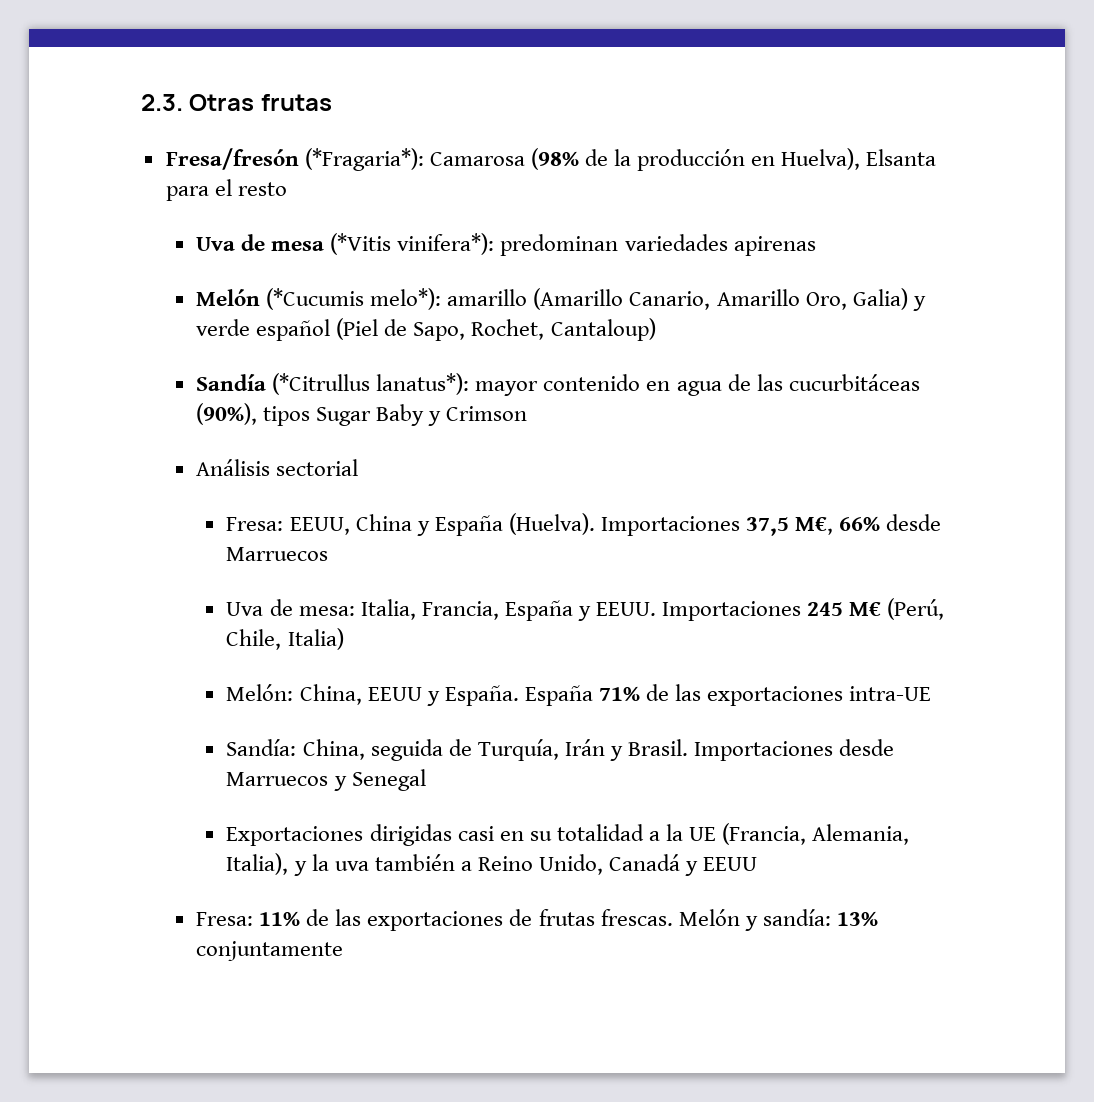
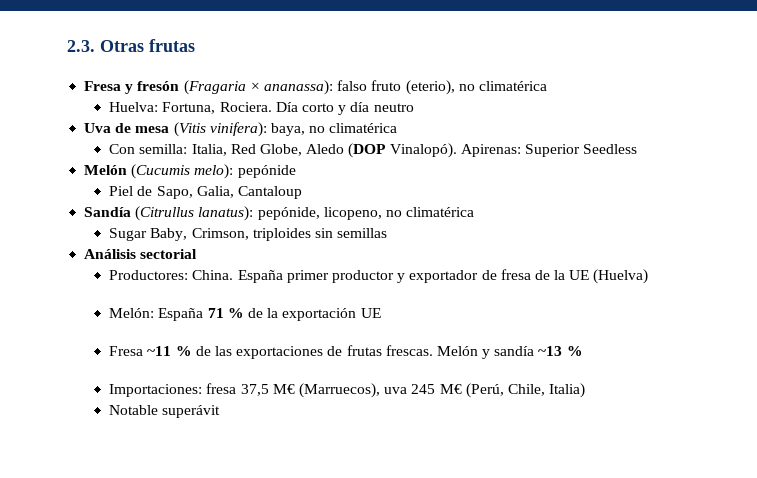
[165,148,937,171] [165,179,287,201] [196,233,816,256] [196,288,926,311] [196,318,656,341] [196,373,920,396] [196,403,528,426] [196,459,359,476] [226,513,942,536] [226,547,329,561] [226,598,945,621] [226,628,344,650] [226,684,932,706] [226,739,895,761] [226,769,426,791] [226,823,910,846] [226,853,758,876] [196,911,301,926] Fresa/fresón (*Fragaria*): Camarosa (98% de la producción en Huelva), Elsanta para el resto // Uva de mesa (*Vitis vinifera*): predominan variedades apirenas // Melón (*Cucumis melo*): amarillo (Amarillo Canario, Amarillo Oro, Galia) y verde español (Piel de Sapo, Rochet, Cantaloup) // Sandía (*Citrullus lanatus*): mayor contenido en agua de las cucurbitáceas (90%), tipos Sugar Baby y Crimson // Análisis sectorial // Fresa: EEUU, China y España (Huelva). Importaciones 37,5 M€, 66% desde Marruecos // Uva de mesa: Italia, Francia, España y EEUU. Importaciones 245 M€ (Perú, Chile, Italia) // Melón: China, EEUU y España. España 71% de las exportaciones intra-UE // Sandía: China, seguida de Turquía, Irán y Brasil. Importaciones desde Marruecos y Senegal // Exportaciones dirigidas casi en su totalidad a la UE (Francia, Alemania, Italia), y la uva también a Reino Unido, Canadá y EEUU // Fresa: 11% -> [84,80,547,95] [109,102,414,115] [84,122,398,137] [109,143,638,158] [84,164,296,179] [109,186,302,199] [84,206,475,221] [109,228,388,241] [84,249,198,259] [109,269,649,284] [109,308,381,321] [109,346,192,356] Fresa y fresón (Fragaria × ananassa): falso fruto (eterio), no climatérica // Huelva: Fortuna, Rociera. Día corto y día neutro // Uva de mesa (Vitis vinifera): baya, no climatérica // Con semilla: Italia, Red Globe, Aledo (DOP Vinalopó). Apirenas: Superior Seedless // Melón (Cucumis melo): pepónide // Piel de Sapo, Galia, Cantaloup // Sandía (Citrullus lanatus): pepónide, licopeno, no climatérica // Sugar Baby, Crimson, triploides sin semillas // Análisis sectorial // Productores: China. España primer productor y exportador de fresa de la UE (Huelva) // Melón: España 71 % de la exportación UE // Fresa ~11 %
[762,909,878,926] [196,941,344,961] sandía: 13% conjuntamente -> [494,346,583,356] [109,383,586,398] [109,405,221,418] sandía ~13 % // Importaciones: fresa 37,5 M€ (Marruecos), uva 245 M€ (Perú, Chile, Italia) // Notable superávit

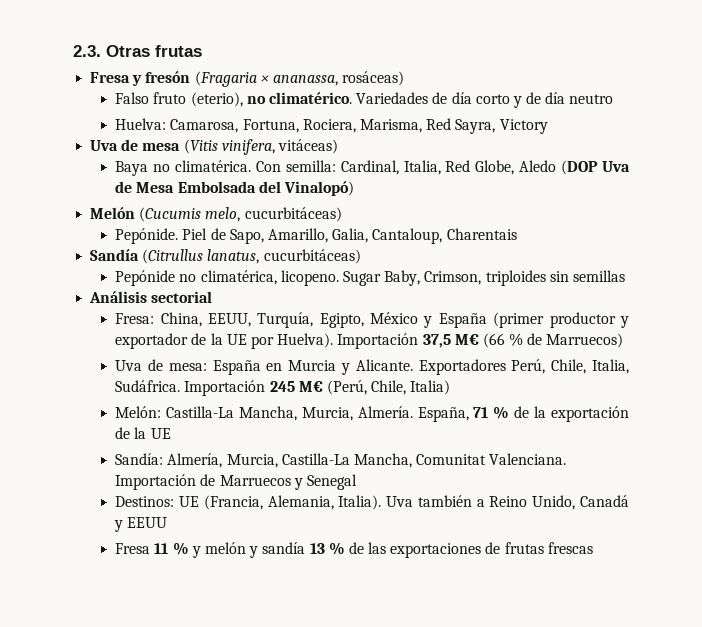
[263,80,547,95] [109,102,414,115] ananassa): falso fruto (eterio), no climatérica // Huelva: Fortuna, Rociera. Día corto y día neutro -> [272,71,405,86] [115,92,614,108] [115,118,548,134] ananassa, rosáceas) // Falso fruto (eterio), no climatérico. Variedades de día corto y de día neutro // Huelva: Camarosa, Fortuna, Rociera, Marisma, Red Sayra, Victory
[209,122,398,137] vinifera): baya, no climatérica // -> [221,139,338,155] [115,160,251,176] vinifera, vitáceas) // Baya no climatérica.
(188, 149) none -> [340,160,399,175] Cardinal,
[389,143,638,158] [84,164,296,179] [109,186,302,199] [84,206,475,221] Vinalopó). Apirenas: Superior Seedless // Melón (Cucumis melo): pepónide // Piel de Sapo, Galia, Cantaloup // Sandía (Citrullus lanatus): pepónide, licopeno, no climatérica // -> [601,161,630,172] [115,181,354,196] [90,207,342,222] [115,228,517,244] [90,249,361,264] [115,270,339,286] Uva de Mesa Embolsada del Vinalopó) // Melón (Cucumis melo, cucurbitáceas) // Pepónide. Piel de Sapo, Amarillo, Galia, Cantaloup, Charentais // Sandía (Citrullus lanatus, cucurbitáceas) // Pepónide no climatérica, licopeno.
[109,269,649,284] [109,308,204,321] Productores: China. España primer productor y exportador de fresa de la UE (Huelva) // Melón: España -> [115,312,629,328] [115,333,624,349] [115,359,629,375] [115,380,451,396] [115,406,469,422] Fresa: China, EEUU, Turquía, Egipto, México y España (primer productor y exportador de la UE por Huelva). Importación 37,5 M€ (66 % de Marruecos) // Uva de mesa: España en Murcia y Alicante. Exportadores Perú, Chile, Italia, Sudáfrica. Importación 245 M€ (Perú, Chile, Italia) // Melón: Castilla-La Mancha, Murcia, Almería. España,
(357, 314) none -> [115,427,147,439] de la
[109,346,172,356] Fresa ~11 -> [115,453,567,468] [115,474,357,490] [115,495,630,510] [114,517,168,532] [115,542,325,558] Sandía: Almería, Murcia, Castilla-La Mancha, Comunitat Valenciana. Importación de Marruecos y Senegal // Destinos: UE (Francia, Alemania, Italia). Uva también a Reino Unido, Canadá y EEUU // Fresa 11 % y melón y sandía 13
[385,345,583,359] [109,383,586,398] [109,405,221,418] frescas. Melón y sandía ~13 % // Importaciones: fresa 37,5 M€ (Marruecos), uva 245 M€ (Perú, Chile, Italia) // Notable superávit -> [547,542,593,554] frescas

